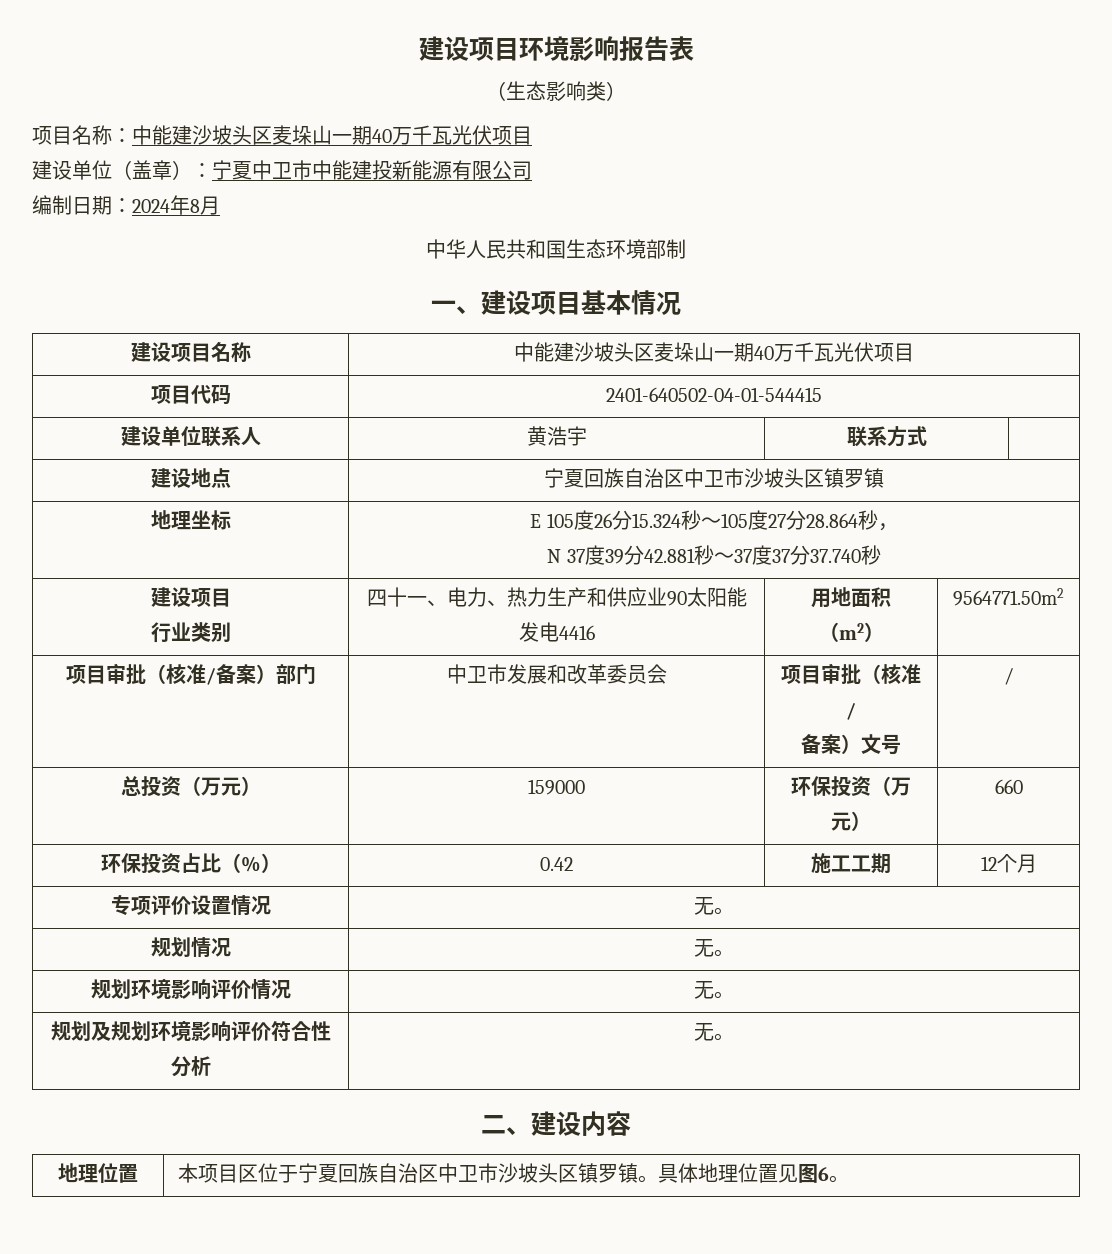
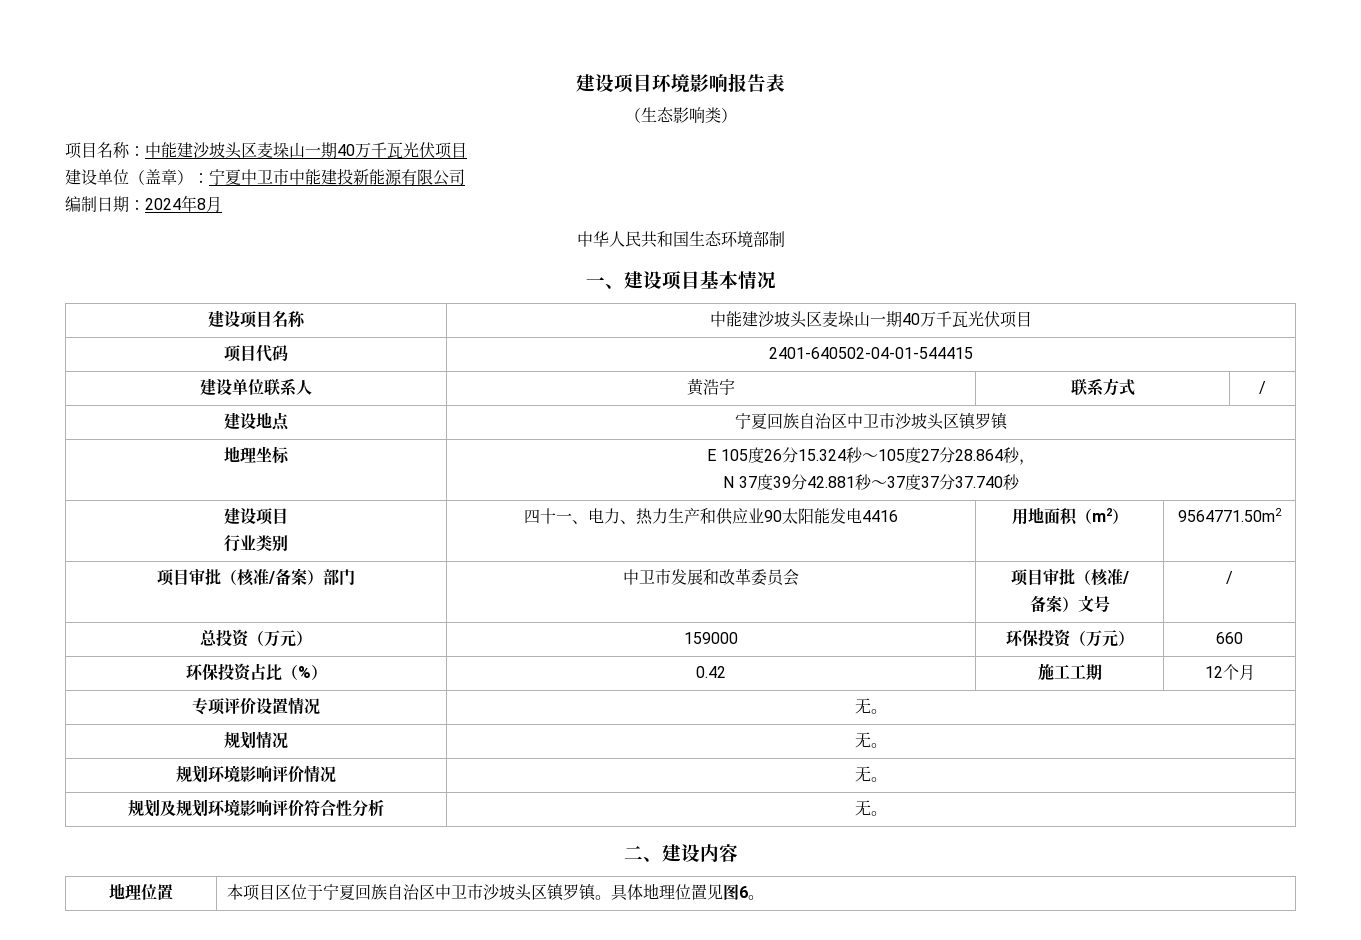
(927, 436) none -> [1259,381,1266,394] /

